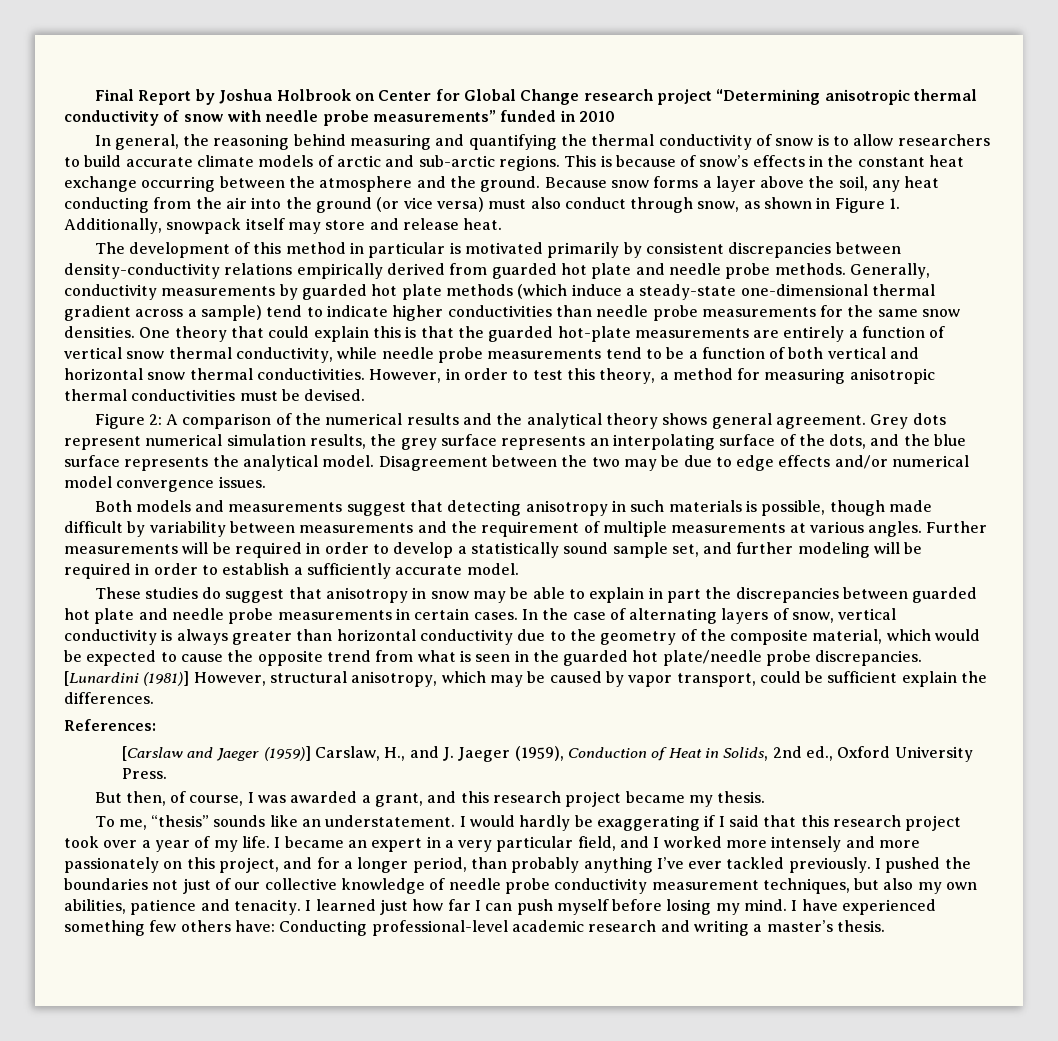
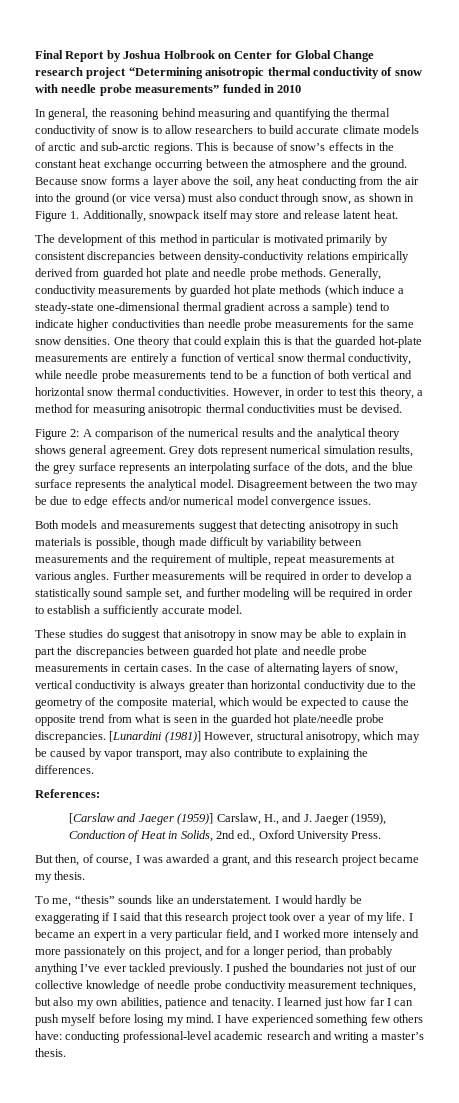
(459, 224) none -> [343,210,372,219] latent
[602,521,667,537] multiple -> [227,554,307,566] multiple, repeat
[759,671,957,687] could be sufficient explain -> [184,748,351,760] may also contribute to explaining
[279,920,368,936] Conducting -> [65,1031,121,1043] conducting

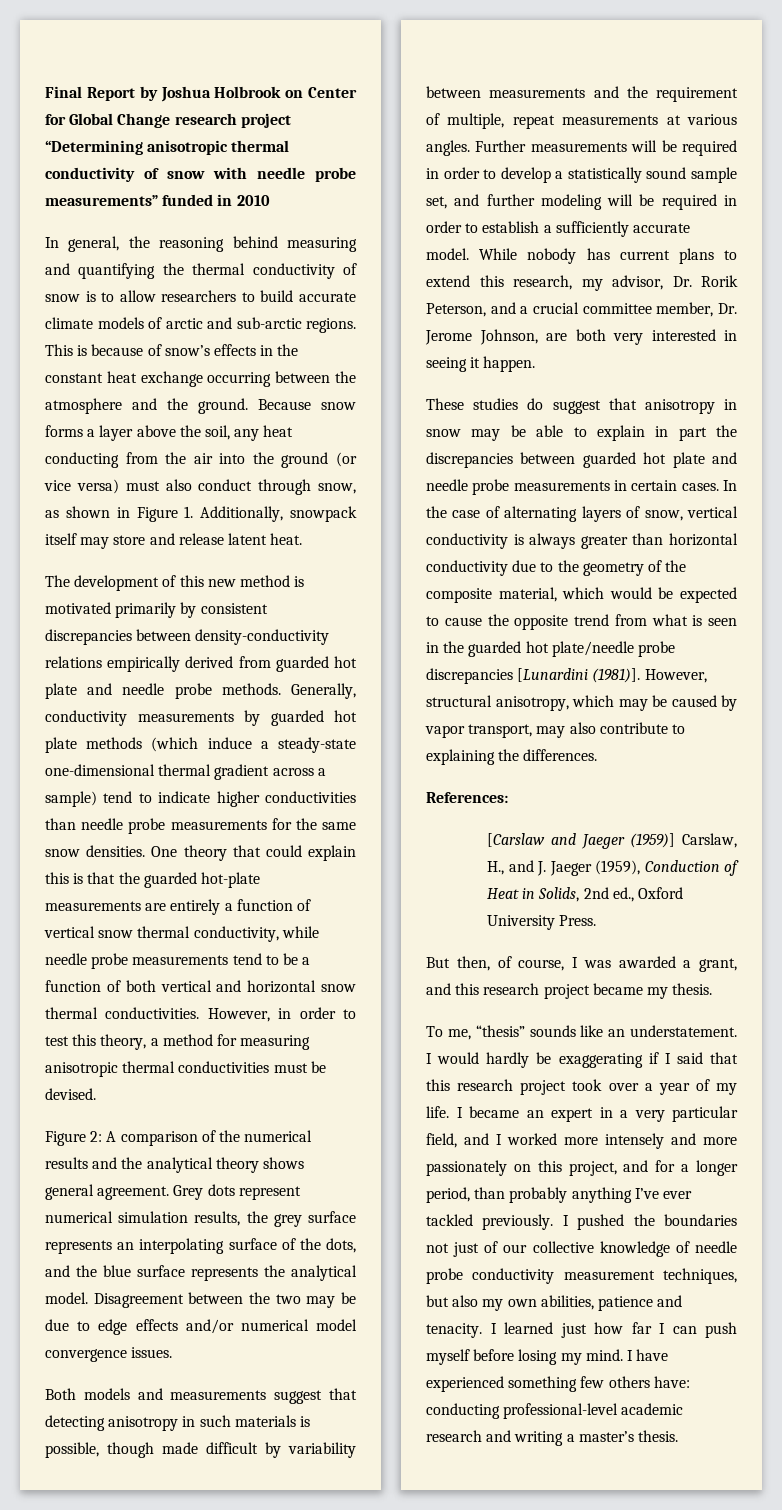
[159,234,261,246] method in particular -> [207,575,290,587] new method
(242, 609) none -> [479,248,737,264] [426,275,738,291] [426,302,737,317] [425,329,737,345] [426,356,536,372] While nobody has current plans to extend this research, my advisor, Dr. Rorik Peterson, and a crucial committee member, Dr. Jerome Johnson, are both very interested in seeing it happen.
[35,731,201,743] discrepancies. [Lunardini (1981)] -> [426,668,641,684] discrepancies [Lunardini (1981)].

